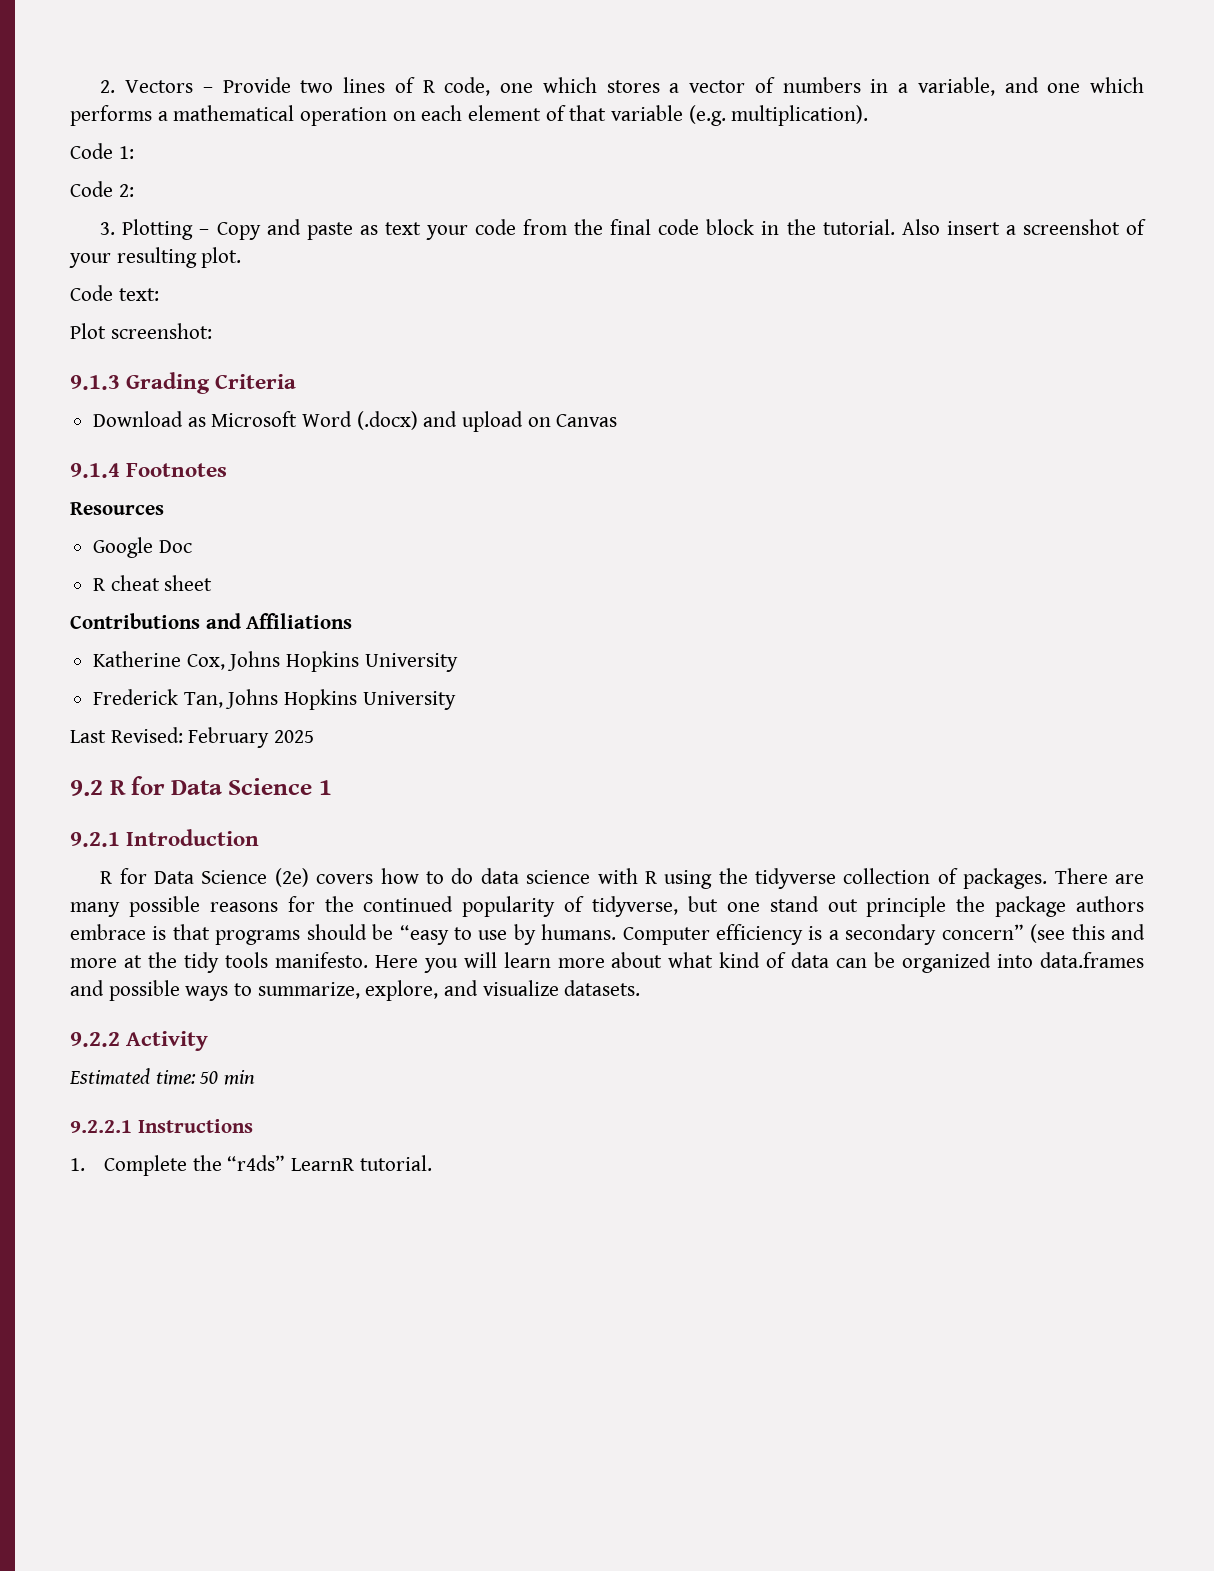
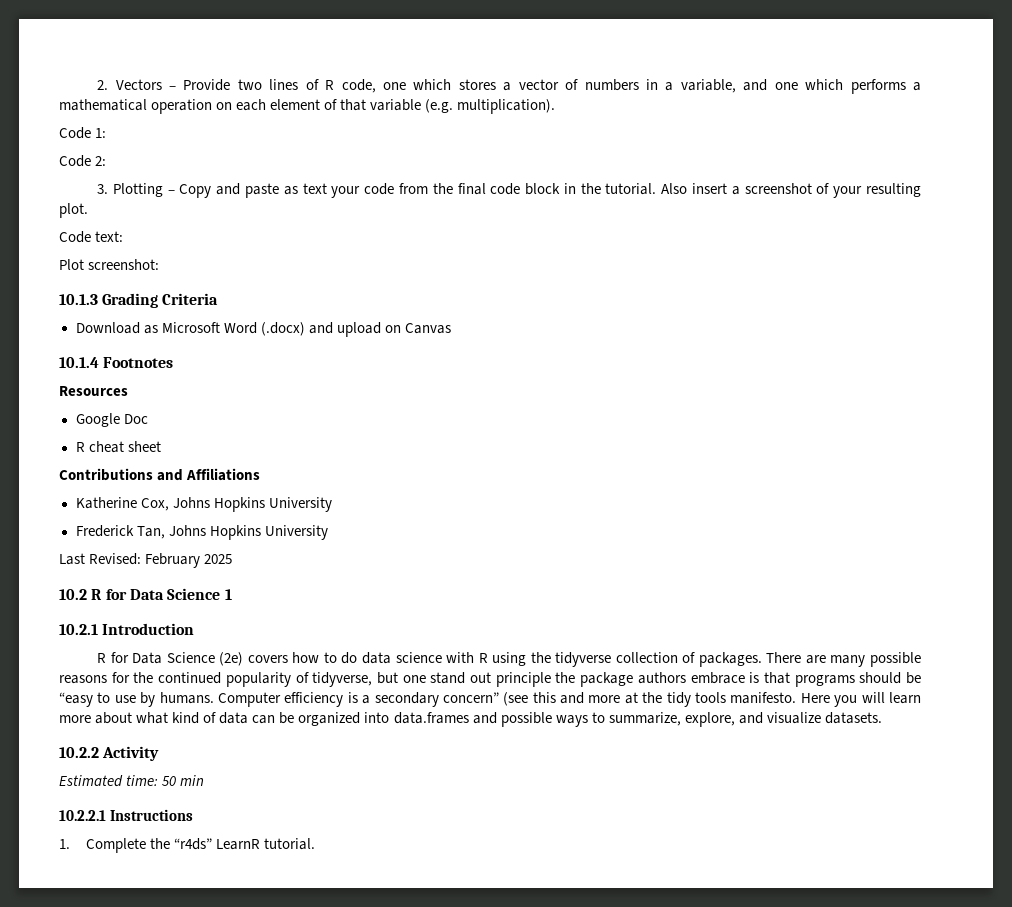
[70,375,120,390] 9.1.3 -> [59,294,98,305] 10.1.3
[70,463,120,478] 9.1.4 -> [59,357,99,368] 10.1.4
[70,780,103,796] 9.2 -> [59,589,87,600] 10.2
[70,832,120,847] 9.2.1 -> [59,624,98,635] 10.2.1
[70,1032,120,1047] 9.2.2 -> [59,747,99,758] 10.2.2
[70,1120,132,1133] 9.2.2.1 -> [59,810,106,821] 10.2.2.1

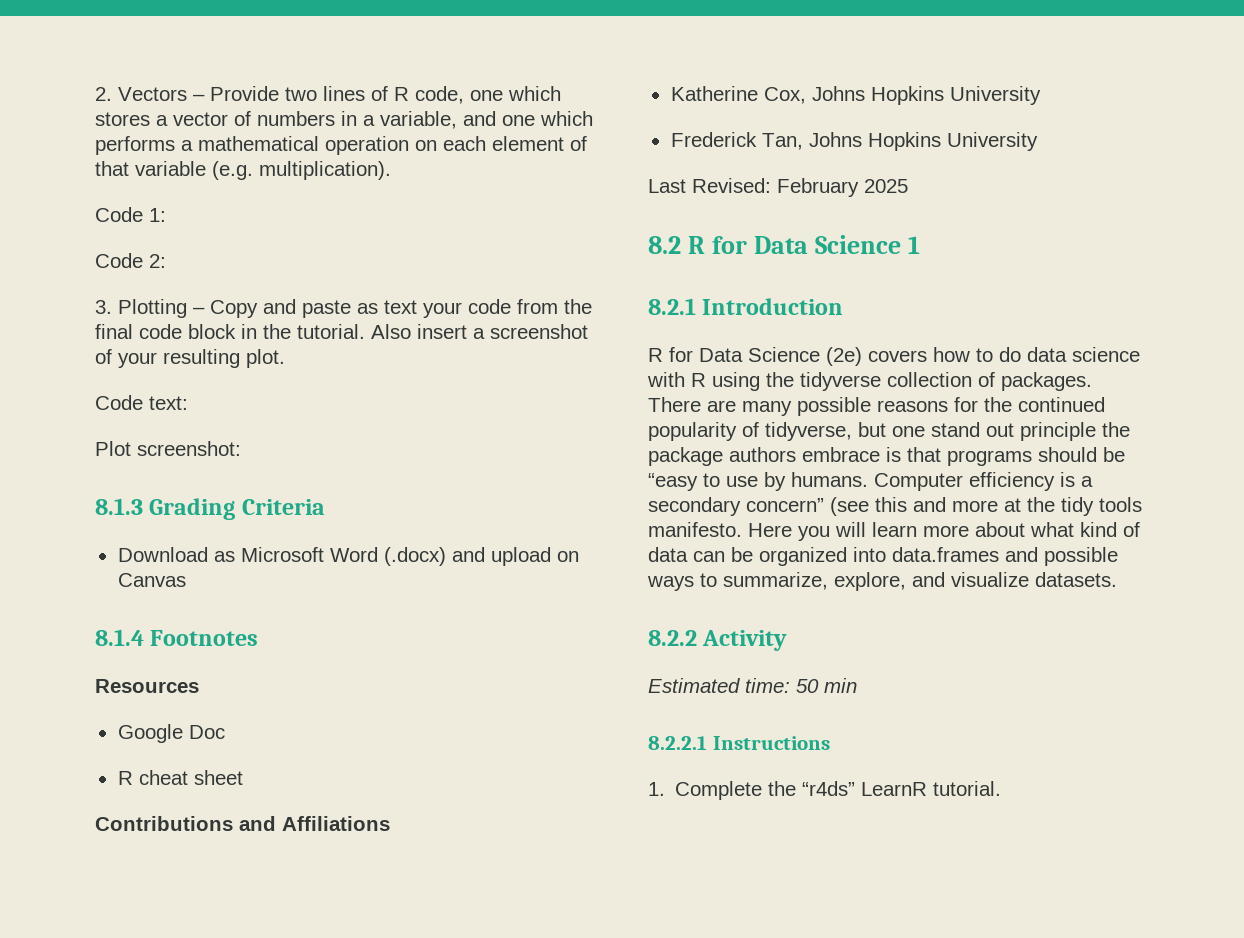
[59,294,98,305] 10.1.3 -> [95,498,143,515] 8.1.3
[59,357,99,368] 10.1.4 -> [95,629,144,646] 8.1.4
[59,589,87,600] 10.2 -> [648,236,681,254] 8.2
[59,624,98,635] 10.2.1 -> [648,298,696,315] 8.2.1
[59,747,99,758] 10.2.2 -> [648,630,697,646] 8.2.2
[59,810,106,821] 10.2.2.1 -> [648,736,707,750] 8.2.2.1

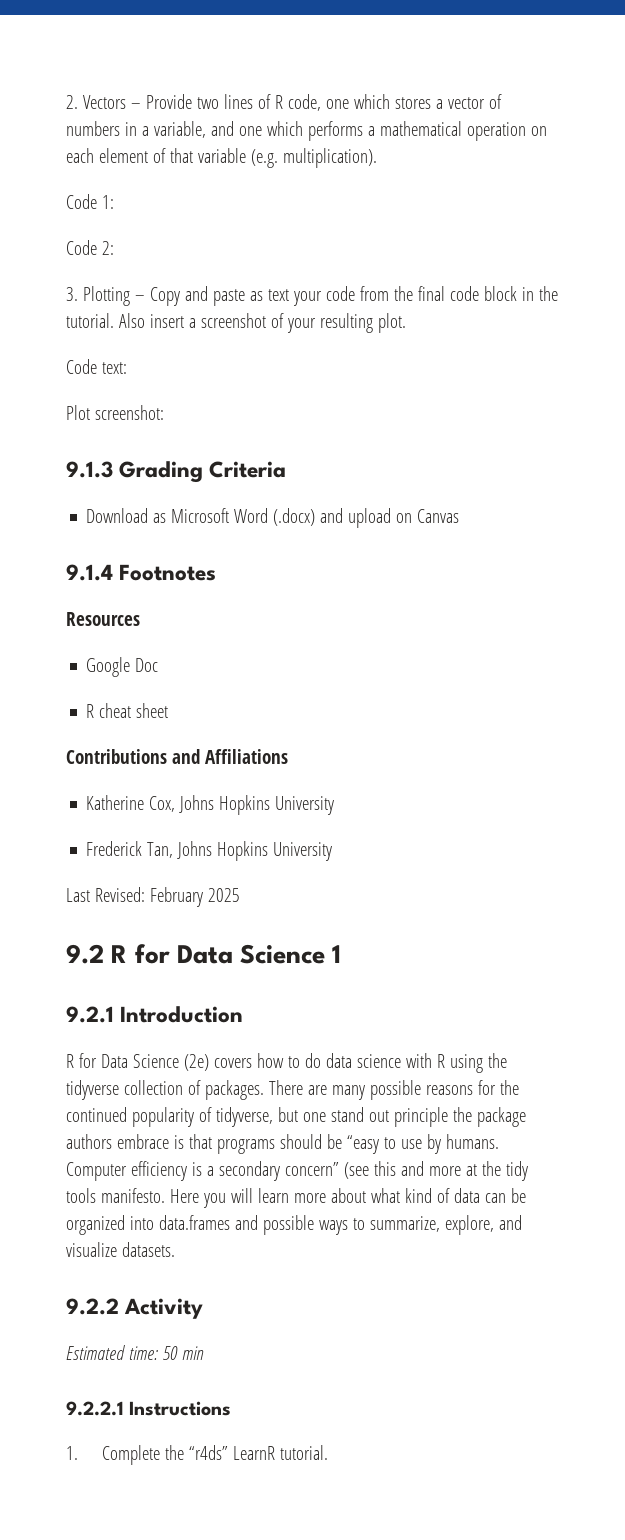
[95,498,143,515] 8.1.3 -> [66,461,113,478] 9.1.3
[95,629,144,646] 8.1.4 -> [66,564,113,581] 9.1.4
[648,236,681,254] 8.2 -> [66,944,104,964] 9.2
[648,298,696,315] 8.2.1 -> [66,1006,114,1023] 9.2.1
[648,630,697,646] 8.2.2 -> [66,1298,119,1315] 9.2.2
[648,736,707,750] 8.2.2.1 -> [66,1401,124,1416] 9.2.2.1

